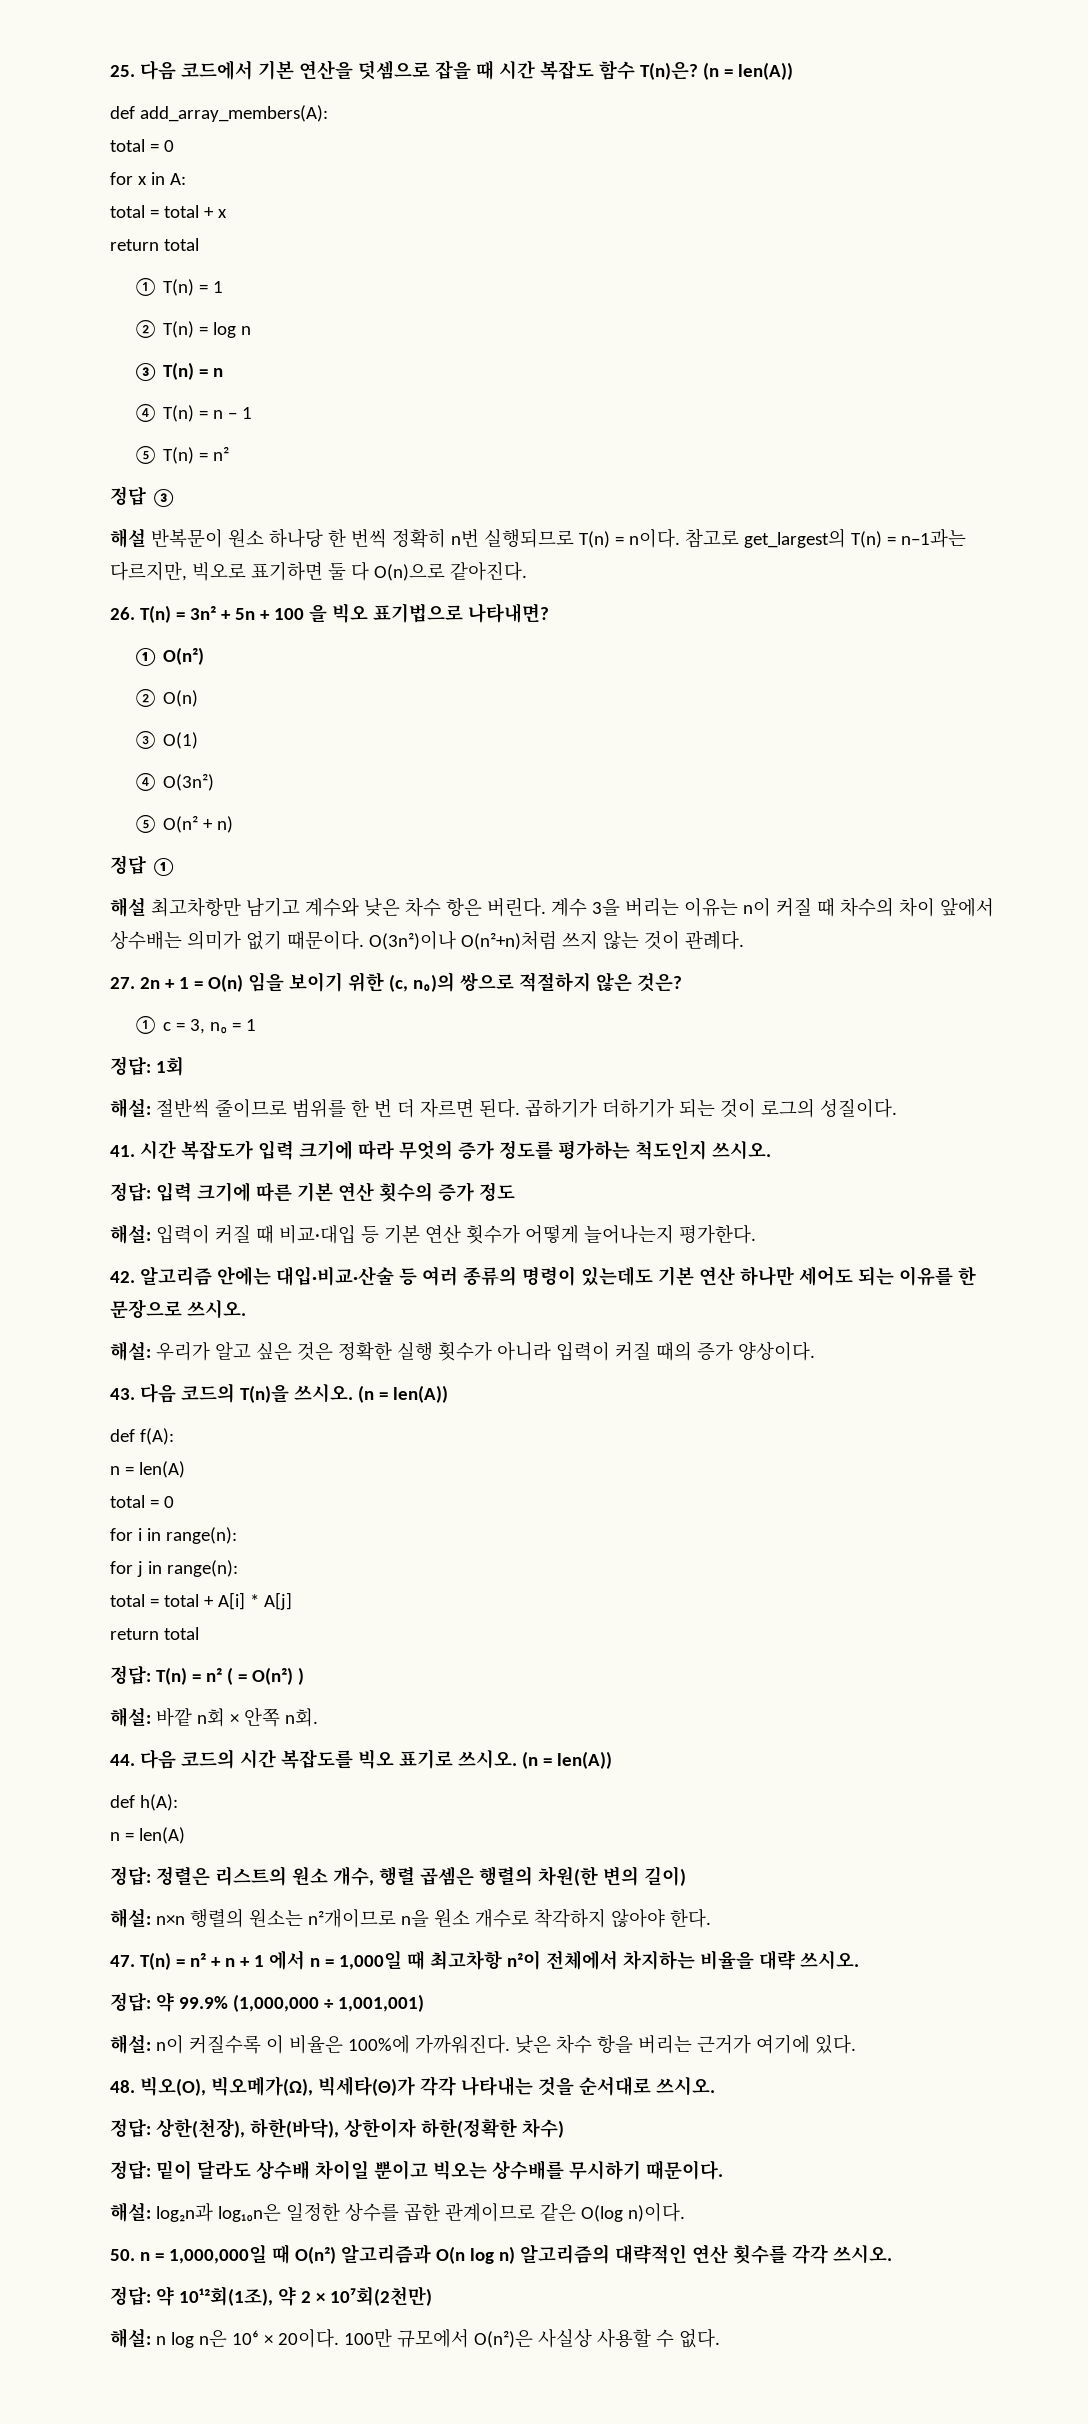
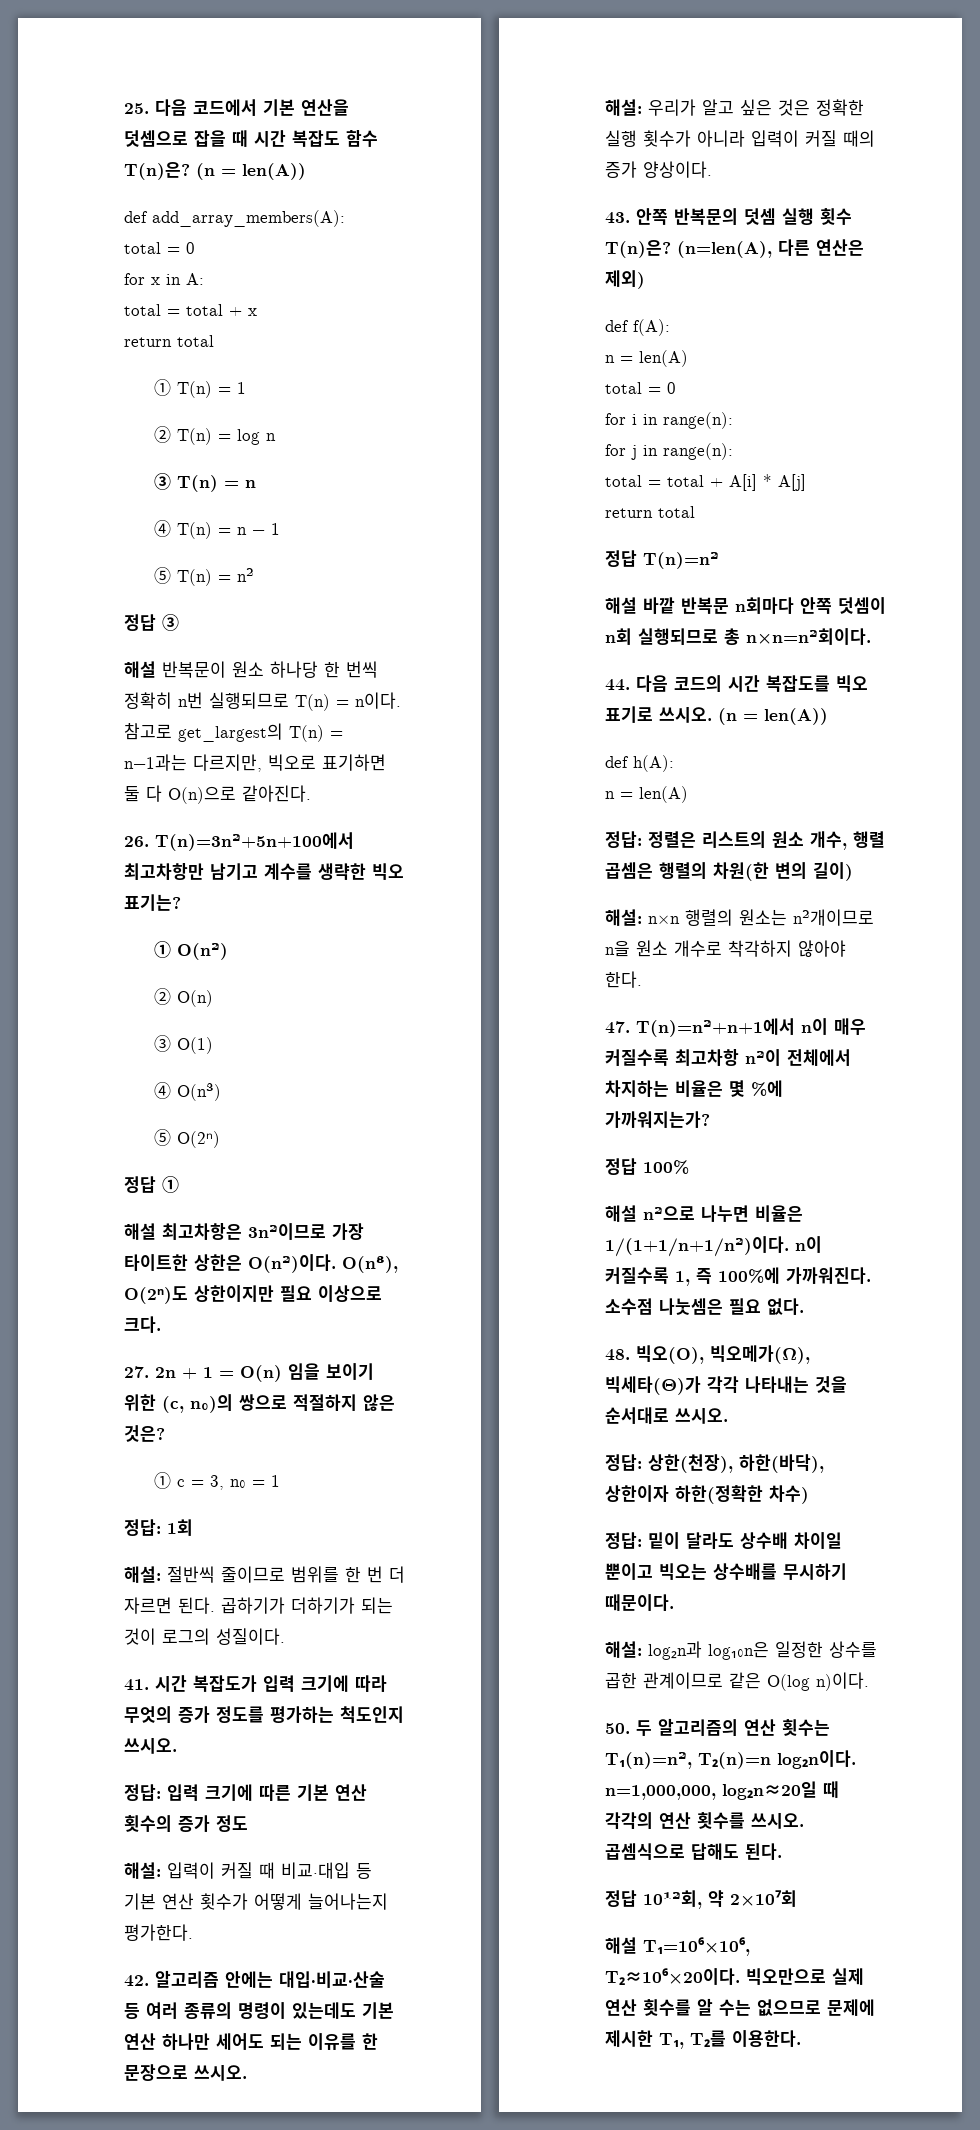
[140,603,550,623] T(n) = 3n² + 5n + 100 을 빅오 표기법으로 나타내면? -> [154,832,354,851] [123,863,404,880] [123,894,181,911] T(n)=3n²+5n+100에서 최고차항만 남기고 계수를 생략한 빅오 표기는?
[162,773,214,791] [132,814,233,833] O(3n²) // ⑤ O(n² + n) -> [177,1083,222,1101] [154,1129,221,1148] O(n³) // ⑤ O(2ⁿ)
[151,897,995,917] [110,930,745,950] 최고차항만 남기고 계수와 낮은 차수 항은 버린다. 계수 3을 버리는 이유는 n이 커질 때 차수의 차이 앞에서 상수배는 의미가 없기 때문이다. O(3n²)이나 O(n²+n)처럼 쓰지 않는 것이 관례다. -> [161,1223,364,1240] [123,1254,398,1273] [123,1285,382,1304] [123,1316,161,1333] 최고차항은 3n²이므로 가장 타이트한 상한은 O(n²)이다. O(n³), O(2ⁿ)도 상한이지만 필요 이상으로 크다.
[140,1383,449,1403] 다음 코드의 T(n)을 쓰시오. (n = len(A)) -> [635,208,852,225] [604,239,864,258] [604,270,645,289] 안쪽 반복문의 덧셈 실행 횟수 T(n)은? (n=len(A), 다른 연산은 제외)
[110,1665,305,1685] [110,1707,319,1727] 정답: T(n) = n² ( = O(n²) ) // 해설: 바깥 n회 × 안쪽 n회. -> [604,550,719,569] [604,597,886,614] [604,628,871,645] 정답 T(n)=n² // 해설 바깥 반복문 n회마다 안쪽 덧셈이 n회 실행되므로 총 n×n=n²회이다.
[140,1950,860,1970] [110,1992,425,2012] [110,2034,857,2054] T(n) = n² + n + 1 에서 n = 1,000일 때 최고차항 n²이 전체에서 차지하는 비율을 대략 쓰시오. // 정답: 약 99.9% (1,000,000 ÷ 1,001,001) // 해설: n이 커질수록 이 비율은 100%에 가까워진다. 낮은 차수 항을 버리는 근거가 여기에 있다. -> [635,1018,866,1037] [604,1049,851,1066] [604,1080,783,1097] [604,1111,710,1128] [604,1158,689,1175] [604,1205,803,1222] [604,1236,822,1257] [604,1267,871,1286] [604,1298,804,1315] T(n)=n²+n+1에서 n이 매우 커질수록 최고차항 n²이 전체에서 차지하는 비율은 몇 %에 가까워지는가? // 정답 100% // 해설 n²으로 나누면 비율은 1/(1+1/n+1/n²)이다. n이 커질수록 1, 즉 100%에 가까워진다. 소수점 나눗셈은 필요 없다.
[140,2244,893,2264] [110,2286,433,2306] [110,2328,721,2348] n = 1,000,000일 때 O(n²) 알고리즘과 O(n log n) 알고리즘의 대략적인 연산 횟수를 각각 쓰시오. // 정답: 약 10¹²회(1조), 약 2 × 10⁷회(2천만) // 해설: n log n은 10⁶ × 20이다. 100만 규모에서 O(n²)은 사실상 사용할 수 없다. -> [635,1718,830,1736] [604,1750,856,1769] [604,1781,839,1800] [604,1812,804,1829] [604,1843,782,1860] [604,1890,797,1909] [604,1937,750,1956] [604,1968,864,1985] [604,1998,875,2016] [604,2030,801,2049] 두 알고리즘의 연산 횟수는 T₁(n)=n², T₂(n)=n log₂n이다. n=1,000,000, log₂n≈20일 때 각각의 연산 횟수를 쓰시오. 곱셈식으로 답해도 된다. // 정답 10¹²회, 약 2×10⁷회 // 해설 T₁=10⁶×10⁶, T₂≈10⁶×20이다. 빅오만으로 실제 연산 횟수를 알 수는 없으므로 문제에 제시한 T₁, T₂를 이용한다.

